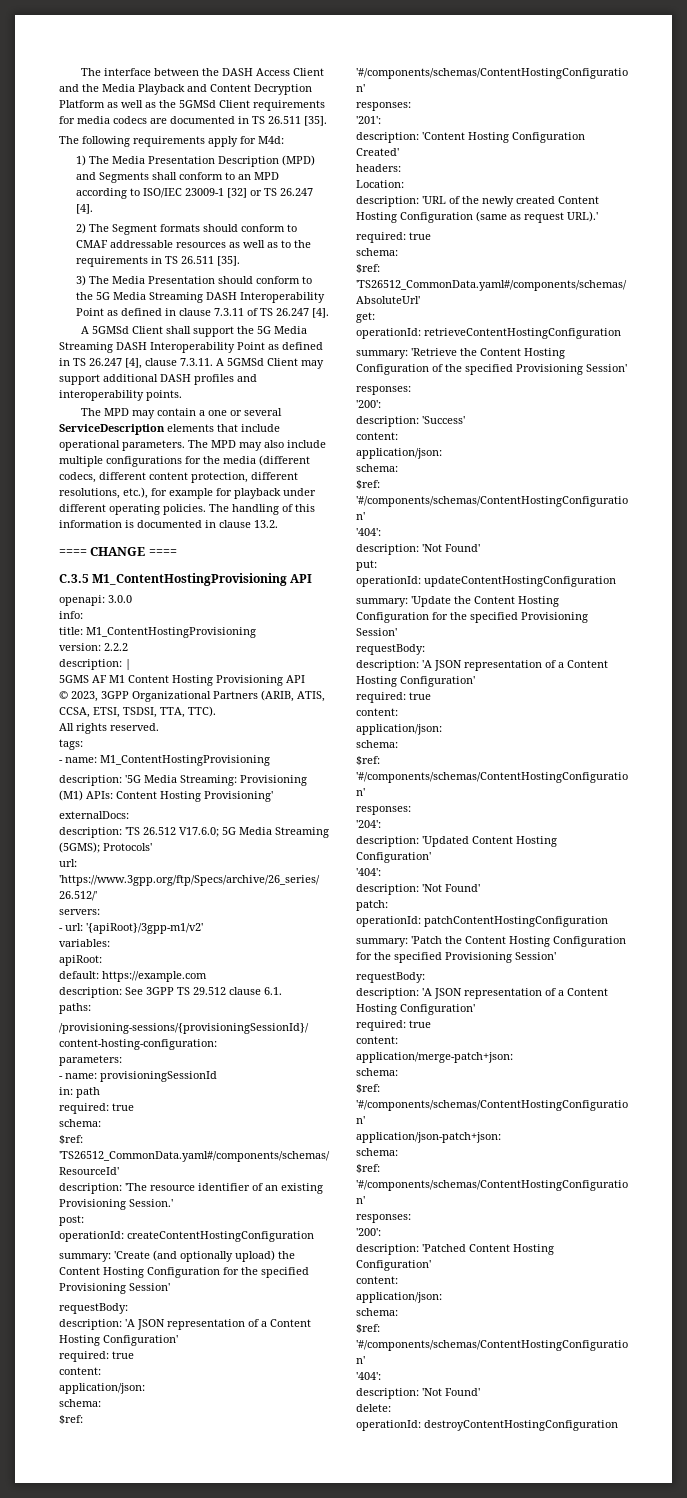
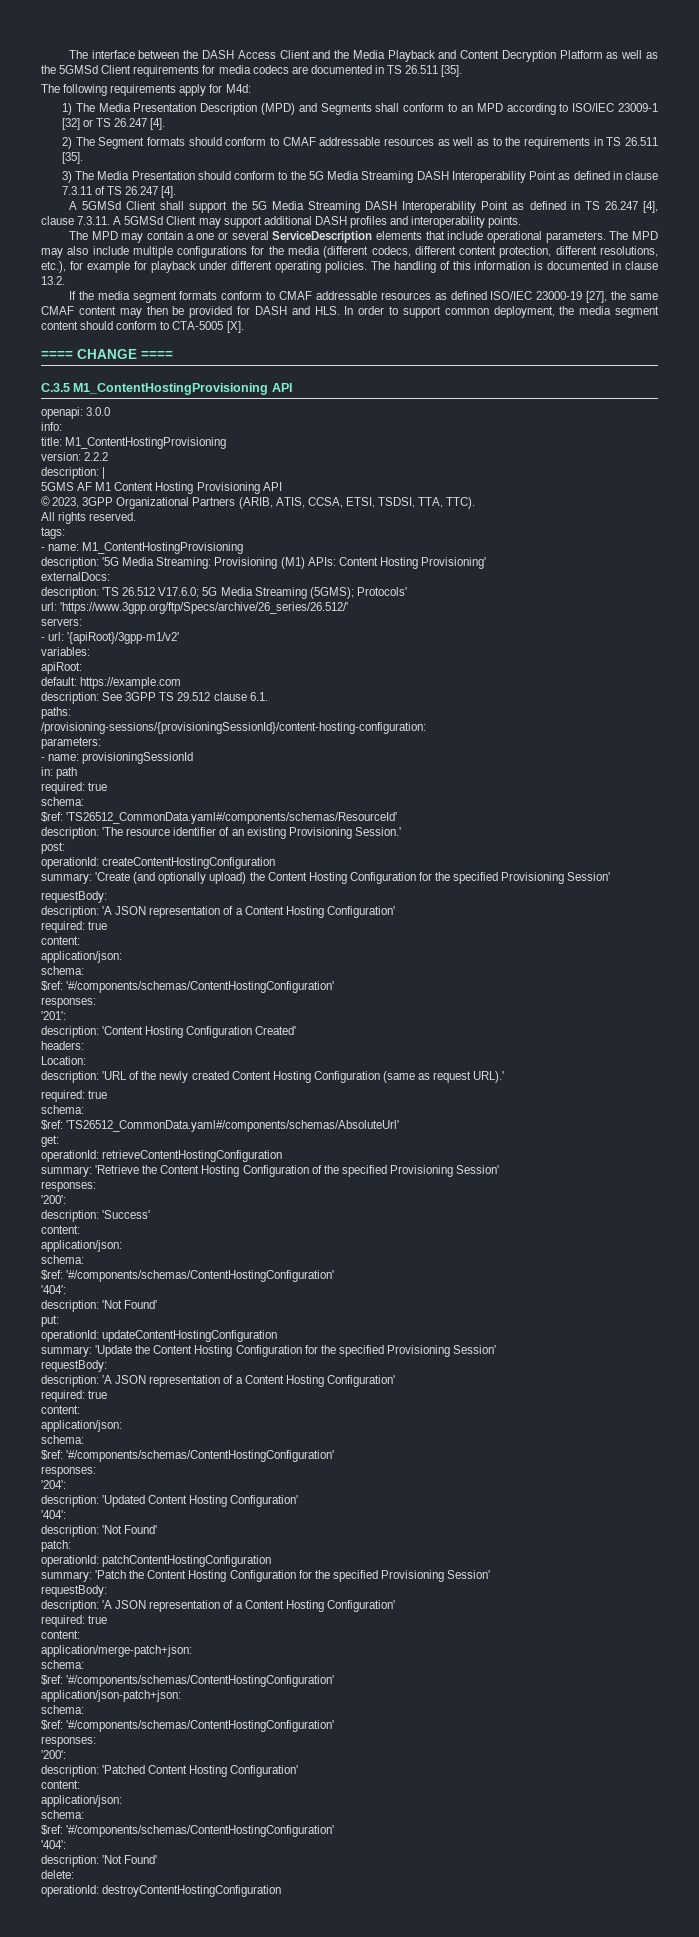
(278, 524) none -> [68,291,659,303] [41,306,660,318] [41,321,244,333] // If the media segment formats conform to CMAF addressable resources as defined ISO/IEC 23000-19 [27], the same CMAF content may then be provided for DASH and HLS. In order to support common deployment, the media segment content should conform to CTA-5005 [X].

